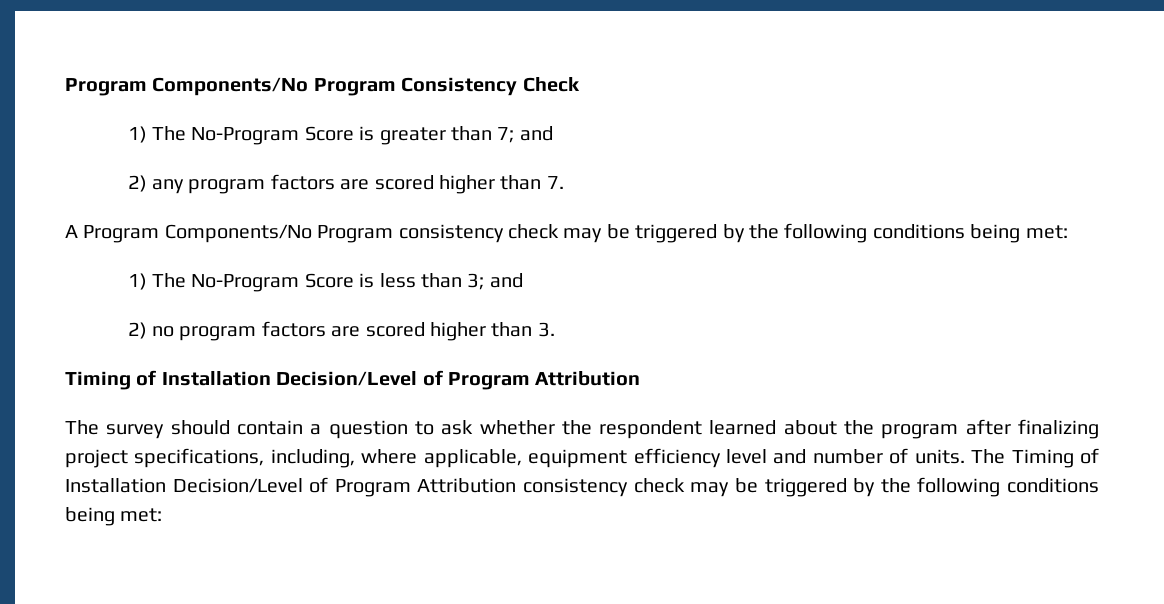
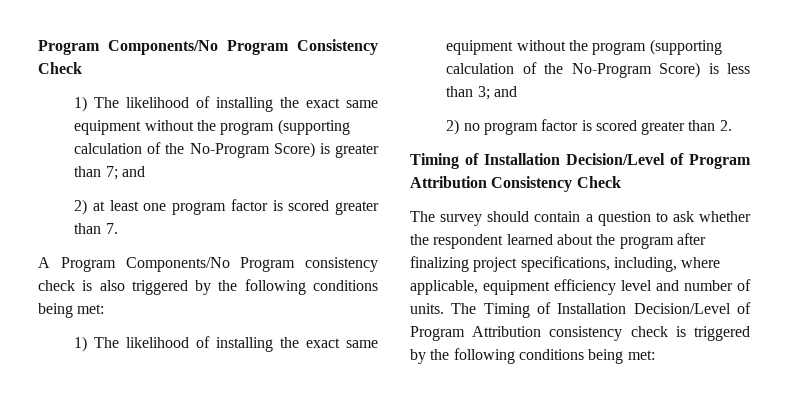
[191,126,354,145] No-Program Score -> [126,96,378,112] [74,119,350,135] [74,142,315,158] likelihood of installing the exact same equipment without the program (supporting calculation of the No-Program Score)
[152,174,496,194] any program factors are scored higher -> [92,199,379,215] at least one program factor is scored greater
[563,224,630,243] may be -> [82,280,125,291] is also
[191,273,354,292] No-Program Score -> [126,336,378,352] [446,39,722,55] [446,62,701,78] likelihood of installing the exact same equipment without the program (supporting calculation of the No-Program Score)
[261,321,555,341] [65,370,641,390] factors are scored higher than 3. // Timing of Installation Decision/Level of Program Attribution -> [541,119,732,135] [410,153,751,169] [410,176,621,192] factor is scored greater than 2. // Timing of Installation Decision/Level of Program Attribution Consistency Check
[690,478,758,497] may be -> [675,326,686,337] is

